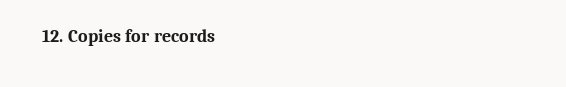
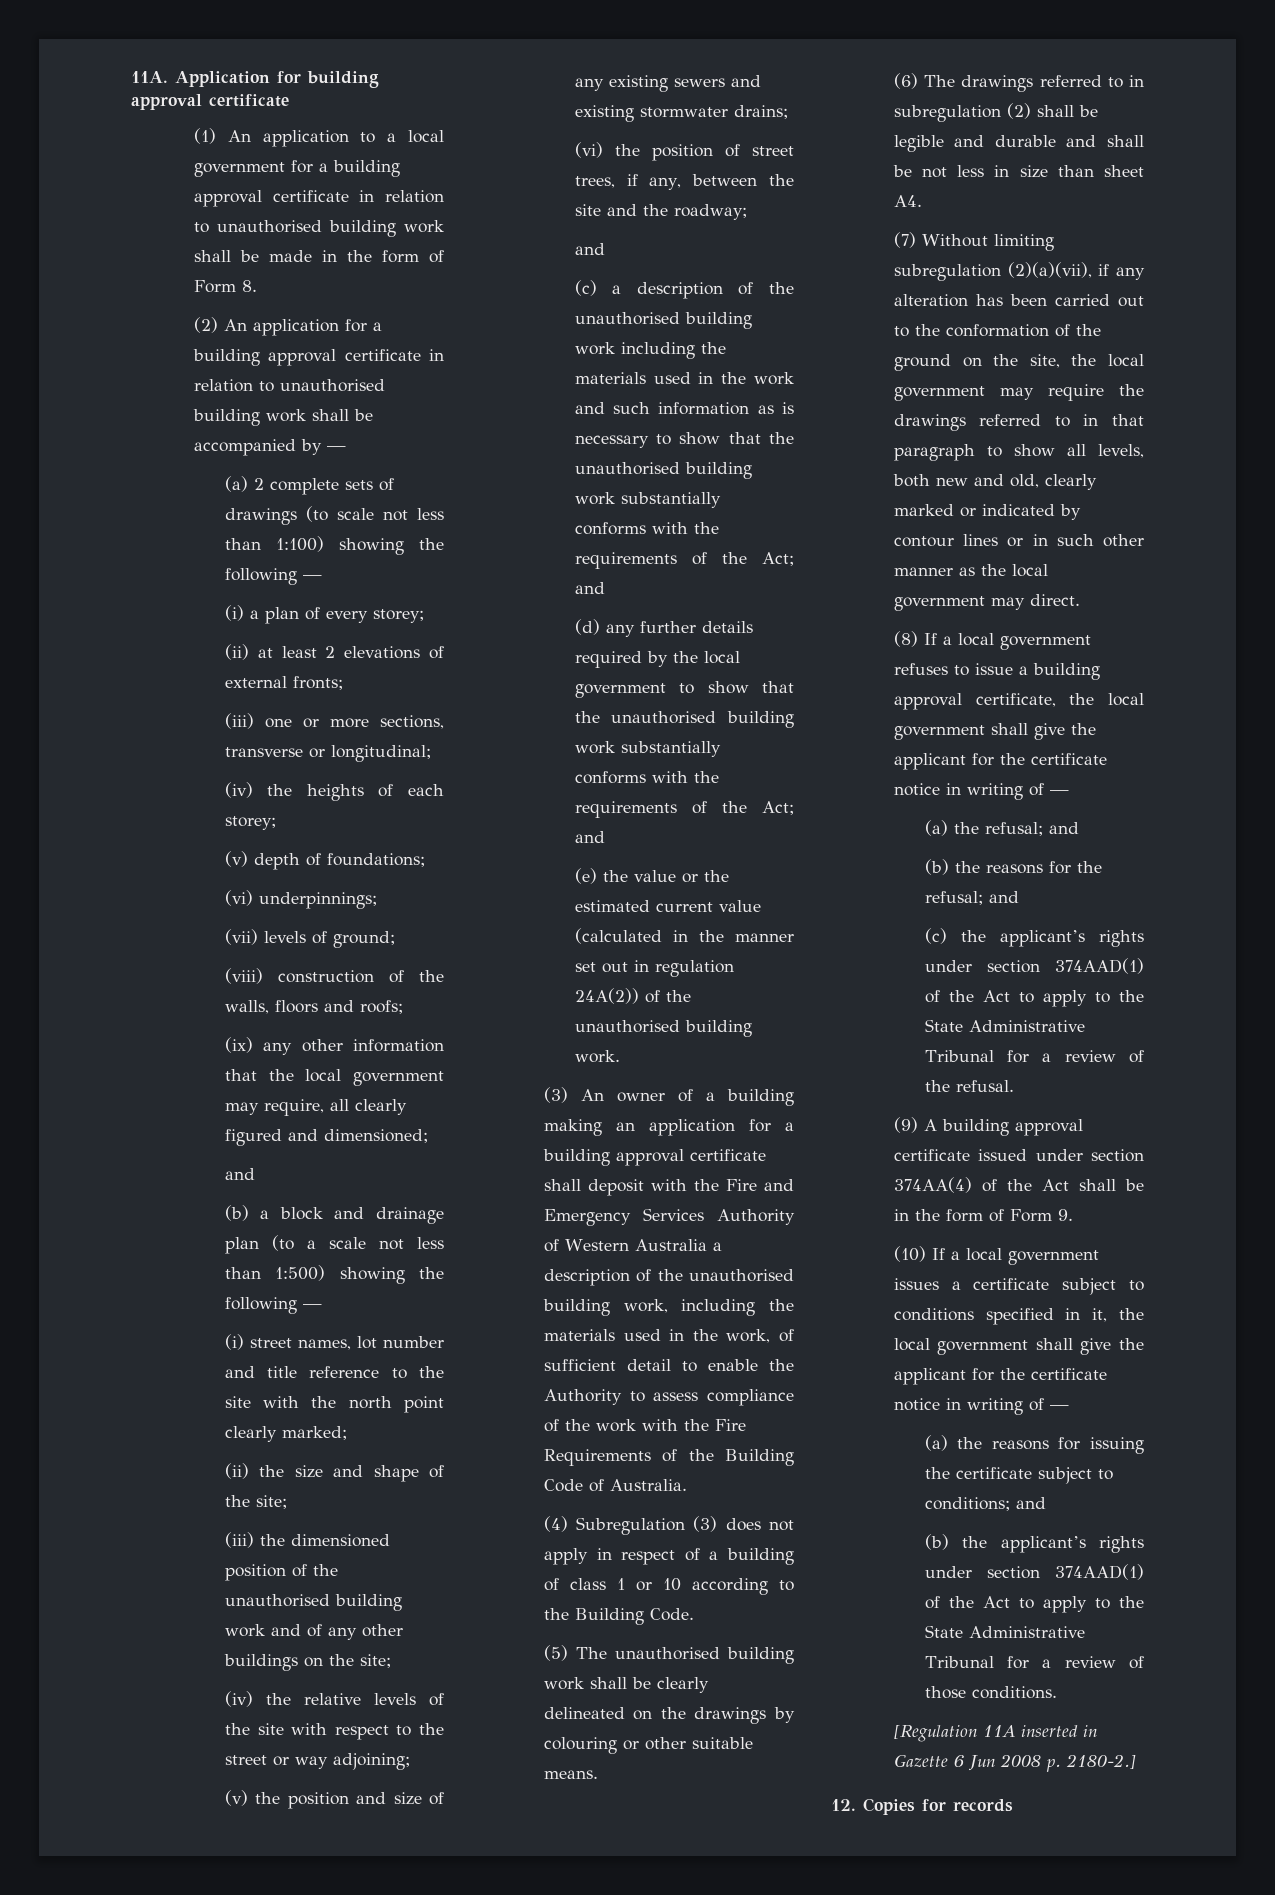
(42, 35) none -> [131,71,379,88] [131,94,289,110] [193,128,444,147] [193,160,400,177] [193,190,444,207] [193,220,444,237] [193,250,444,263] [193,280,257,293] [193,317,382,336] [192,349,444,366] [193,379,385,392] [192,409,373,426] [193,439,346,456] [224,476,394,495] [224,506,444,525] [224,536,444,555] [224,568,322,585] [224,605,424,624] [224,644,444,660] [224,676,343,690] [224,713,444,729] [224,745,431,762] [224,782,444,801] [224,816,276,830] [224,851,425,870] [224,890,377,909] [224,929,395,948] [224,968,444,984] [224,1000,403,1014] [224,1037,444,1055] [224,1069,444,1086] [224,1099,407,1116] [224,1129,428,1146] [224,1168,255,1180] [224,1205,444,1224] [224,1235,444,1254] [224,1265,444,1284] [224,1297,322,1314] [224,1334,444,1350] [224,1366,444,1379] [224,1396,444,1413] [224,1426,347,1442] [224,1463,445,1482] [224,1495,287,1509] [224,1532,390,1548] [224,1564,338,1581] [224,1594,402,1611] [224,1624,403,1640] [223,1654,391,1671] [224,1691,444,1707] [224,1723,444,1740] [224,1753,410,1770] [224,1790,445,1809] [574,75,761,92] [574,105,788,122] [574,142,794,161] [574,174,794,190] [574,204,747,220] [574,243,605,255] [574,280,794,299] [574,312,752,329] [574,342,726,359] [574,372,794,385] [574,402,794,415] [574,432,794,448] [574,462,752,479] [574,492,721,508] [574,522,719,535] [574,552,794,569] [574,582,605,594] [574,619,753,637] [574,651,740,668] [574,681,794,698] [574,711,794,728] [574,741,721,757] [574,771,719,784] [574,801,794,818] [574,831,605,843] [574,868,729,884] [574,900,761,912] [574,928,794,944] [574,960,734,977] [574,988,691,1004] [574,1020,752,1037] [574,1050,620,1063] [543,1087,794,1106] [543,1119,794,1136] [542,1149,766,1166] [543,1179,794,1196] [543,1208,795,1226] [543,1239,722,1252] [543,1269,794,1286] [542,1299,794,1316] [543,1329,794,1343] [543,1359,794,1372] [543,1389,794,1406] [543,1419,746,1432] [543,1449,794,1466] [543,1479,687,1492] [543,1516,794,1535] [543,1548,794,1565] [543,1578,794,1595] [543,1608,694,1625] [543,1645,794,1664] [543,1677,709,1693] [543,1707,795,1724] [543,1737,753,1754] [543,1770,598,1779] [893,73,1144,92] [893,103,1098,122] [893,135,1144,152] [892,165,1144,178] [893,195,922,207] [893,232,1054,251] [893,262,1145,281] [893,294,1144,307] [893,324,1101,337] [893,354,1144,371] [893,384,1144,401] [893,414,1144,431] [893,444,1144,461] [892,474,1097,490] [893,504,1081,520] [893,534,1144,547] [893,564,1048,577] [893,594,1080,611] [893,631,1091,650] [893,663,1100,680] [893,693,1144,710] [893,723,1096,740] [893,753,1107,770] [893,783,1069,800] [924,820,1079,836] [924,859,1102,875] [924,891,1019,905] [924,928,1144,947] [924,958,1144,974] [924,990,1144,1007] [924,1019,1085,1032] [924,1050,1144,1063] [924,1080,1014,1092] [893,1117,1083,1136] [893,1149,1144,1162] [893,1177,1144,1193] [893,1209,1073,1222] [893,1246,1099,1265] [893,1278,1144,1295] [893,1308,1144,1325] [893,1338,1144,1355] [893,1368,1107,1385] [893,1398,1069,1415] [924,1435,1144,1454] [924,1467,1113,1484] [924,1497,1046,1511] [924,1534,1144,1553] [924,1564,1144,1580] [924,1596,1144,1613] [924,1625,1085,1638] [924,1656,1144,1669] [924,1686,1057,1699] [893,1724,1097,1742] [893,1754,1136,1772] 11A. Application for building approval certificate // (1) An application to a local government for a building approval certificate in relation to unauthorised building work shall be made in the form of Form 8. // (2) An application for a building approval certificate in relation to unauthorised building work shall be accompanied by — // (a) 2 complete sets of drawings (to scale not less than 1:100) showing the following — // (i) a plan of every storey; // (ii) at least 2 elevations of external fronts; // (iii) one or more sections, transverse or longitudinal; // (iv) the heights of each storey; // (v) depth of foundations; // (vi) underpinnings; // (vii) levels of ground; // (viii) construction of the walls, floors and roofs; // (ix) any other information that the local government may require, all clearly figured and dimensioned; // and // (b) a block and drainage plan (to a scale not less than 1:500) showing the following — // (i) street names, lot number and title reference to the site with the north point clearly marked; // (ii) the size and shape of the site; // (iii) the dimensioned position of the unauthorised building work and of any other buildings on the site; // (iv) the relative levels of the site with respect to the street or way adjoining; // (v) the position and size of any existing sewers and existing stormwater drains; // (vi) the position of street trees, if any, between the site and the roadway; // and // (c) a description of the unauthorised building work including the materials used in the work and such information as is necessary to show that the unauthorised building work substantially conforms with the requirements of the Act; and // (d) any further details required by the local government to show that the unauthorised building work substantially conforms with the requirements of the Act; and // (e) the value or the estimated current value (calculated in the manner set out in regulation 24A(2)) of the unauthorised building work. // (3) An owner of a building making an application for a building approval certificate shall deposit with the Fire and Emergency Services Authority of Western Australia a description of the unauthorised building work, including the materials used in the work, of sufficient detail to enable the Authority to assess compliance of the work with the Fire Requirements of the Building Code of Australia. // (4) Subregulation (3) does not apply in respect of a building of class 1 or 10 according to the Building Code. // (5) The unauthorised building work shall be clearly delineated on the drawings by colouring or other suitable means. // (6) The drawings referred to in subregulation (2) shall be legible and durable and shall be not less in size than sheet A4. // (7) Without limiting subregulation (2)(a)(vii), if any alteration has been carried out to the conformation of the ground on the site, the local government may require the drawings referred to in that paragraph to show all levels, both new and old, clearly marked or indicated by contour lines or in such other manner as the local government may direct. // (8) If a local government refuses to issue a building approval certificate, the local government shall give the applicant for the certificate notice in writing of — // (a) the refusal; and // (b) the reasons for the refusal; and // (c) the applicant’s rights under section 374AAD(1) of the Act to apply to the State Administrative Tribunal for a review of the refusal. // (9) A building approval certificate issued under section 374AA(4) of the Act shall be in the form of Form 9. // (10) If a local government issues a certificate subject to conditions specified in it, the local government shall give the applicant for the certificate notice in writing of — // (a) the reasons for issuing the certificate subject to conditions; and // (b) the applicant’s rights under section 374AAD(1) of the Act to apply to the State Administrative Tribunal for a review of those conditions. // [Regulation 11A inserted in Gazette 6 Jun 2008 p. 2180-2.] //

